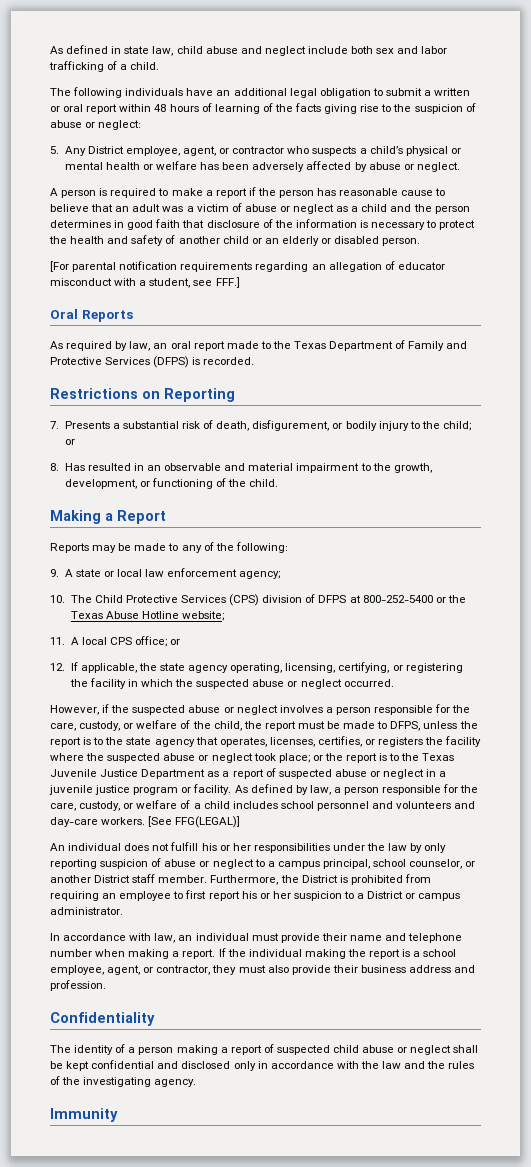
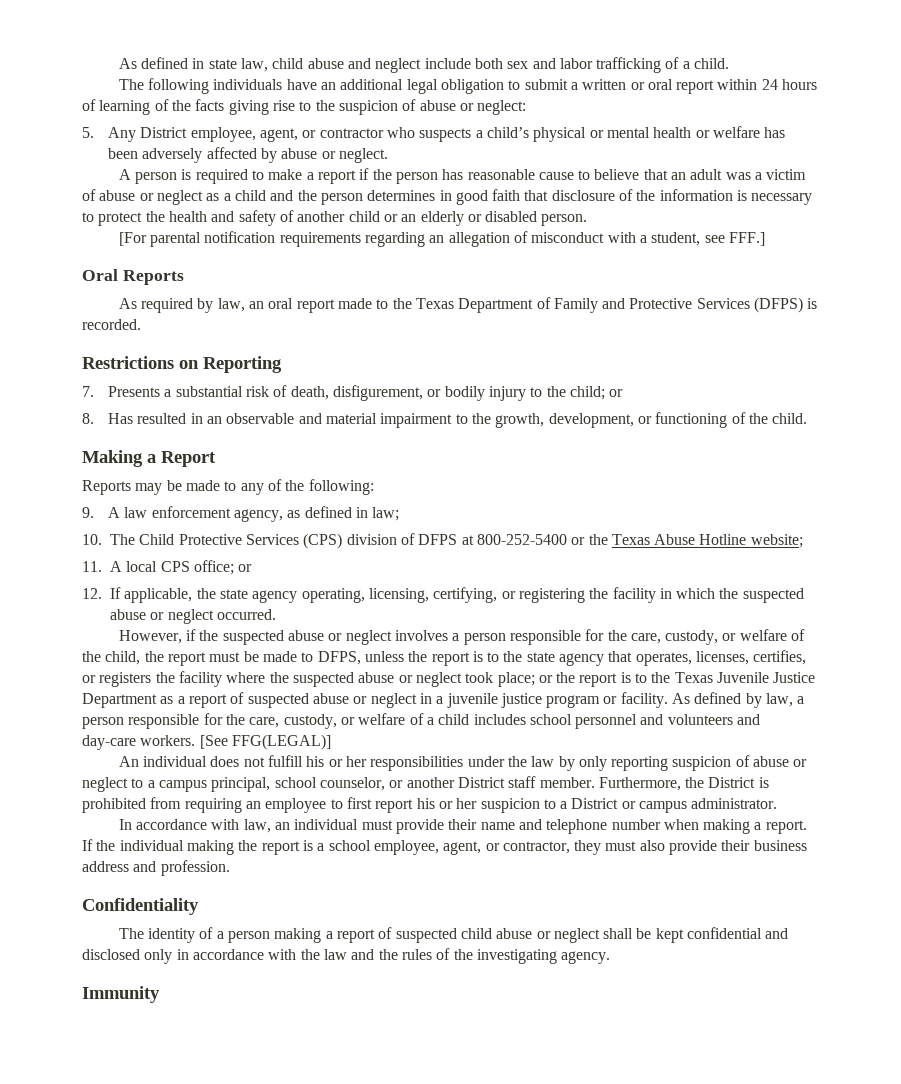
[154,104,167,112] 48 -> [761,79,778,90] 24
[397,262,445,270] educator -> (528, 237) none
[75,568,281,579] state or local law enforcement agency; -> [124,506,400,522] law enforcement agency, as defined in law;

